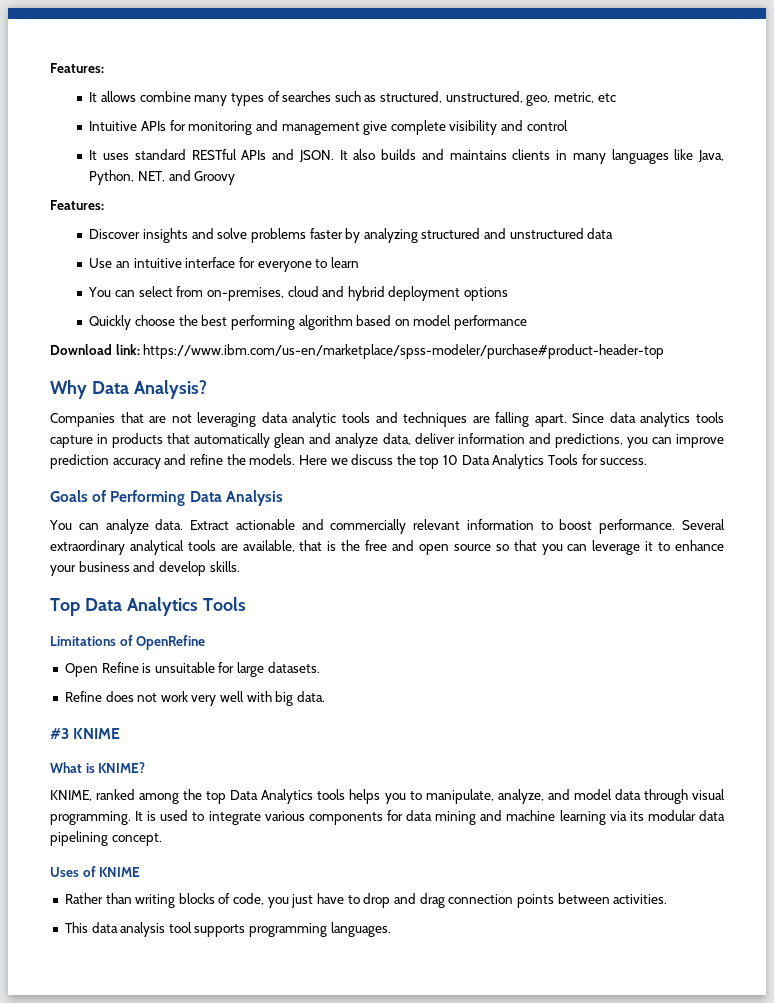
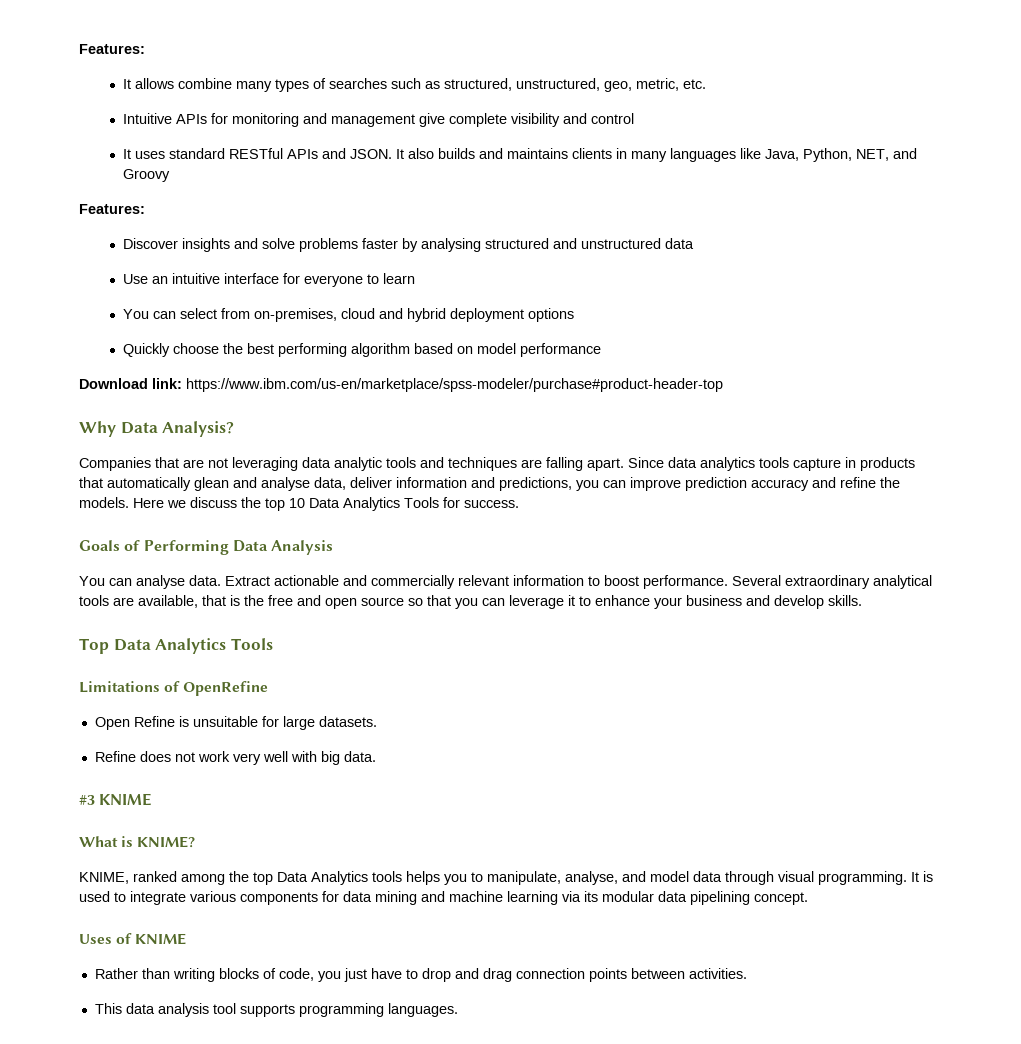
[597,93,616,102] etc -> [683,79,707,89] etc.
[363,228,418,243] analyzing -> [421,238,482,252] analysing
[335,433,379,448] analyze -> [261,477,310,491] analyse
[105,519,149,534] analyze -> [136,575,185,589] analyse
[497,789,544,804] analyze, -> [565,871,618,885] analyse,

